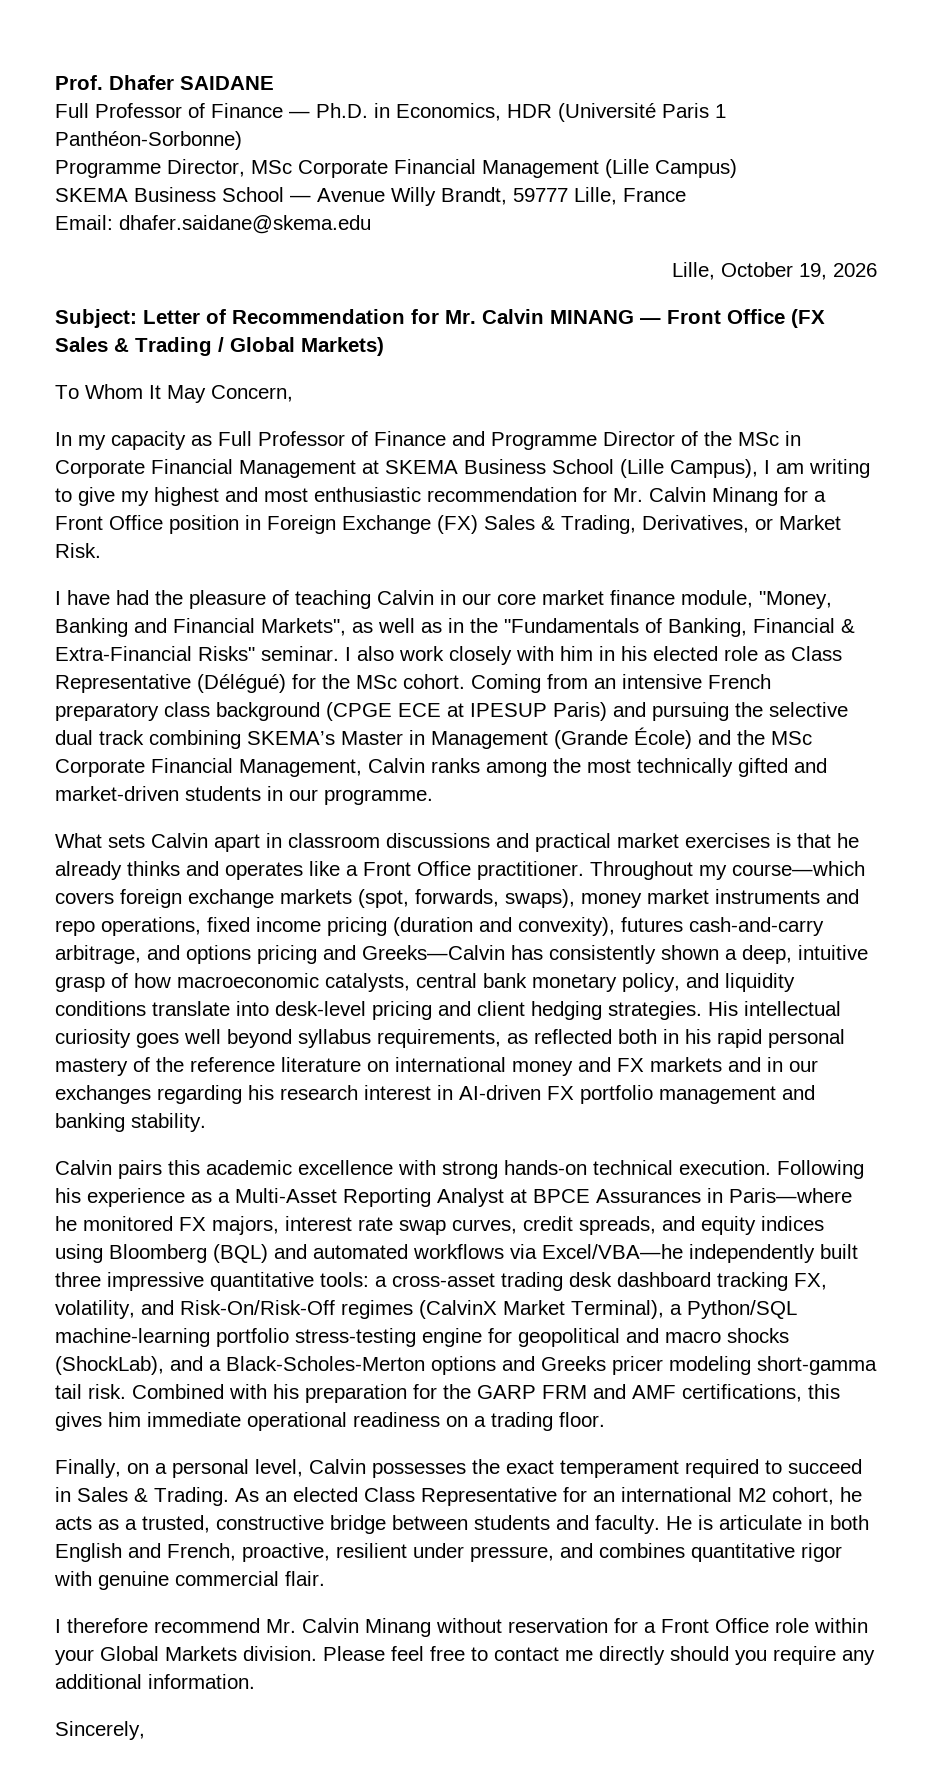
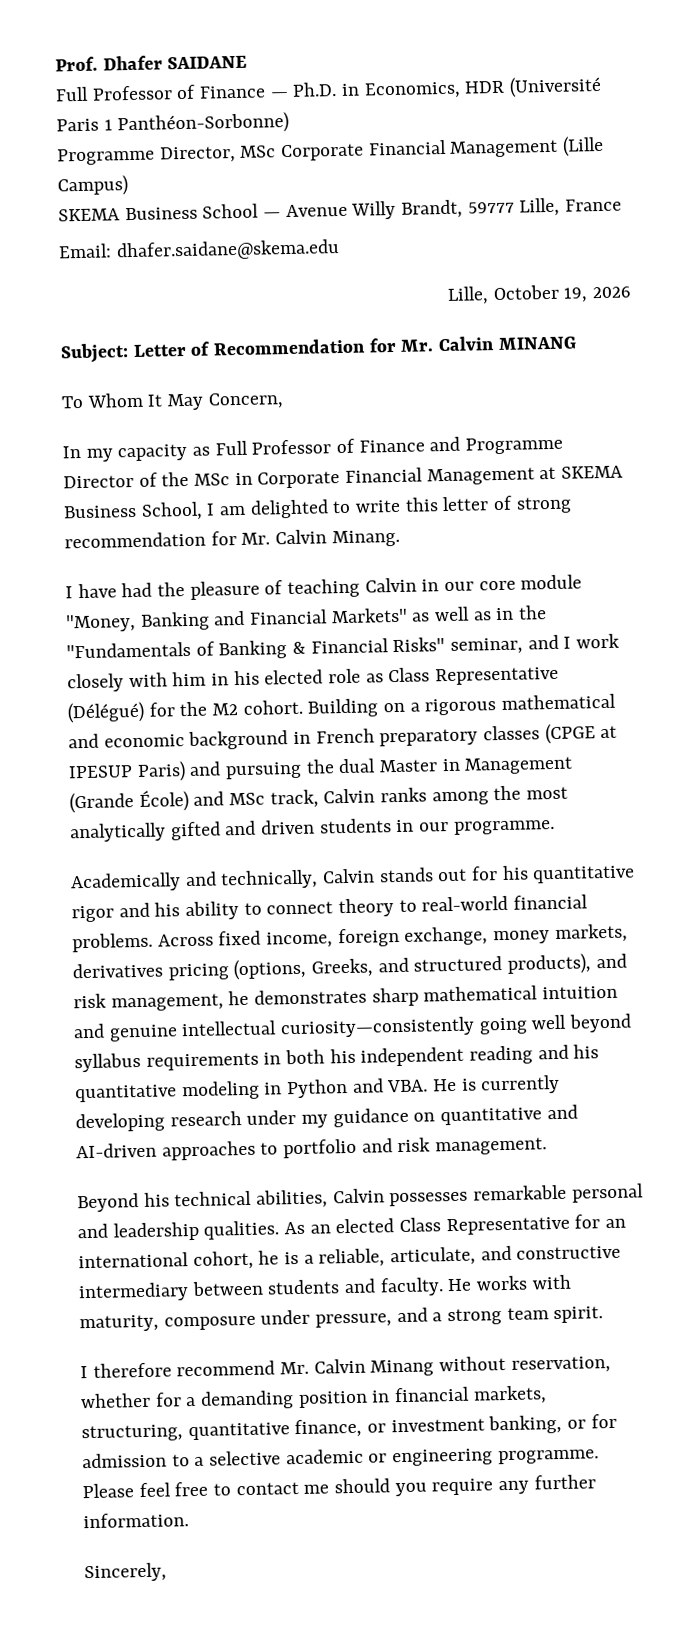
[640,309,825,328] [55,337,384,356] — Front Office (FX Sales & Trading / Global Markets) -> (576, 343) none
[552,459,870,478] [55,487,826,506] [55,515,841,534] [55,543,101,558] School (Lille Campus), I am writing to give my highest and most enthusiastic recommendation for Mr. Calvin Minang for a Front Office position in Foreign Exchange (FX) Sales & Trading, Derivatives, or Market Risk. -> [140,495,572,521] [64,529,400,549] School, I am delighted to write this letter of strong recommendation for Mr. Calvin Minang.
[542,590,753,608] market finance module, -> [520,574,583,590] module
[261,618,346,636] Markets", -> [330,607,408,624] Markets"
[668,618,855,637] [55,646,394,661] Banking, Financial & Extra-Financial Risks" seminar. I also -> [218,634,572,660] Banking & Financial Risks" seminar, and I
[356,674,771,693] [55,702,441,721] MSc cohort. Coming from an intensive French preparatory class background (CPGE ECE -> [212,693,617,718] [68,723,596,750] M2 cohort. Building on a rigorous mathematical and economic background in French preparatory classes (CPGE
[769,702,848,717] [55,730,335,749] selective dual track combining SKEMA’s -> [338,758,377,774] dual
[737,730,812,745] [55,758,362,777] the MSc Corporate Financial Management, -> [229,789,319,809] MSc track,
[637,758,733,777] technically -> [70,822,166,843] analytically
[55,786,179,801] market-driven -> [260,819,316,835] driven
[55,833,859,852] [55,861,865,880] [55,889,859,908] [55,917,824,936] [55,945,868,964] [55,973,795,992] [55,1001,841,1020] [55,1029,845,1048] [55,1057,818,1076] [55,1085,815,1104] [55,1113,206,1132] [55,1160,864,1179] [55,1188,852,1207] [55,1216,824,1235] [55,1244,858,1263] [55,1272,827,1291] [55,1300,797,1319] [55,1328,789,1347] [55,1356,877,1375] [55,1384,840,1403] [55,1412,605,1431] [55,1459,862,1478] [55,1487,229,1506] What sets Calvin apart in classroom discussions and practical market exercises is that he already thinks and operates like a Front Office practitioner. Throughout my course—which covers foreign exchange markets (spot, forwards, swaps), money market instruments and repo operations, fixed income pricing (duration and convexity), futures cash-and-carry arbitrage, and options pricing and Greeks—Calvin has consistently shown a deep, intuitive grasp of how macroeconomic catalysts, central bank monetary policy, and liquidity conditions translate into desk-level pricing and client hedging strategies. His intellectual curiosity goes well beyond syllabus requirements, as reflected both in his rapid personal mastery of the reference literature on international money and FX markets and in our exchanges regarding his research interest in AI-driven FX portfolio management and banking stability. // Calvin pairs this academic excellence with strong hands-on technical execution. Following his experience as a Multi-Asset Reporting Analyst at BPCE Assurances in Paris—where he monitored FX majors, interest rate swap curves, credit spreads, and equity indices using Bloomberg (BQL) and automated workflows via Excel/VBA—he independently built three impressive quantitative tools: a cross-asset trading desk dashboard tracking FX, volatility, and Risk-On/Risk-Off regimes (CalvinX Market Terminal), a Python/SQL machine-learning portfolio stress-testing engine for geopolitical and macro shocks (ShockLab), and a Black-Scholes-Merton options and Greeks pricer modeling short-gamma tail risk. Combined with his preparation for the GARP FRM and AMF certifications, this gives him immediate operational readiness on a trading floor. // Finally, on a personal level, Calvin possesses the exact temperament required to succeed in Sales & Trading. -> [70,865,636,893] [71,894,589,923] [72,923,628,953] [72,953,627,981] [73,985,619,1012] [73,1013,633,1042] [74,1044,600,1073] [75,1074,561,1103] [75,1104,578,1133] [76,1137,548,1161] [77,1183,644,1213] [77,1220,280,1242] Academically and technically, Calvin stands out for his quantitative rigor and his ability to connect theory to real-world financial problems. Across fixed income, foreign exchange, money markets, derivatives pricing (options, Greeks, and structured products), and risk management, he demonstrates sharp mathematical intuition and genuine intellectual curiosity—consistently going well beyond syllabus requirements in both his independent reading and his quantitative modeling in Python and VBA. He is currently developing research under my guidance on quantitative and AI-driven approaches to portfolio and risk management. // Beyond his technical abilities, Calvin possesses remarkable personal and leadership qualities.
[738,1488,766,1502] M2 -> (189, 1260) none
[55,1515,386,1534] acts as a trusted, constructive bridge -> [284,1245,622,1268] [78,1282,189,1303] is a reliable, articulate, and constructive intermediary
[698,1515,869,1530] [55,1543,842,1562] [54,1571,325,1590] is articulate in both English and French, proactive, resilient under pressure, and combines quantitative rigor with genuine commercial flair. -> [476,1274,572,1291] [79,1306,604,1333] works with maturity, composure under pressure, and a strong team spirit.
[508,1618,868,1633] [55,1646,317,1665] reservation for a Front Office role within your Global Markets division. -> [510,1356,611,1374] [80,1385,547,1410] [81,1413,617,1443] [82,1448,599,1469] reservation, whether for a demanding position in financial markets, structuring, quantitative finance, or investment banking, or for admission to a selective academic or engineering programme.
[599,1646,665,1665] directly -> (330, 1489) none
[55,1674,142,1689] additional -> [533,1474,596,1490] further

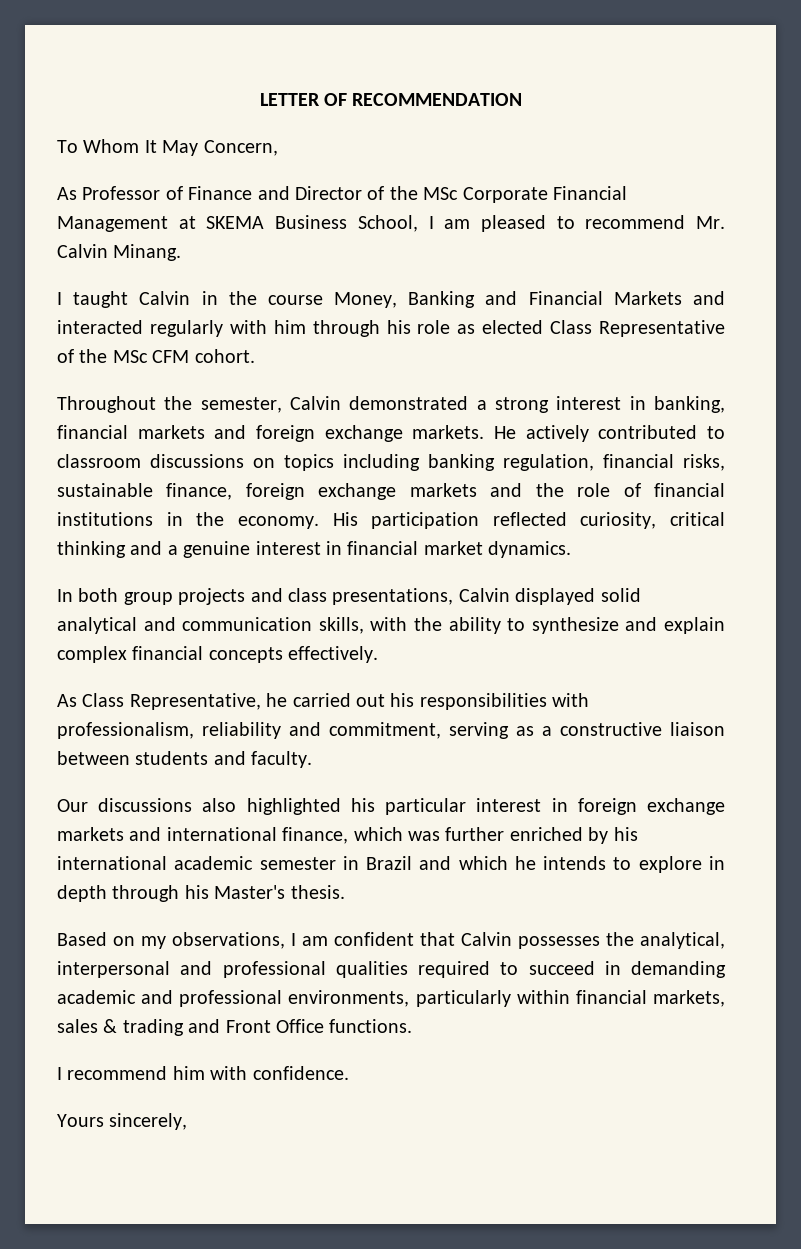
[55,55,248,72] [55,75,603,102] [56,111,290,136] [57,135,605,166] [57,175,128,197] [58,197,623,222] [58,239,340,262] [446,284,631,305] [60,336,576,364] Prof. Dhafer SAIDANE // Full Professor of Finance — Ph.D. in Economics, HDR (Université Paris 1 Panthéon-Sorbonne) // Programme Director, MSc Corporate Financial Management (Lille Campus) // SKEMA Business School — Avenue Willy Brandt, 59777 Lille, France // Email: dhafer.saidane@skema.edu // Lille, October 19, 2026 // Subject: Letter of Recommendation for Mr. Calvin MINANG -> [259,93,523,106] LETTER OF RECOMMENDATION
[62,440,248,462] In my capacity as Full -> [57,187,77,200] As
[465,436,564,455] Programme -> (290, 193) none
[234,472,253,486] in -> (459, 193) none
[249,495,572,519] [64,529,400,549] [65,574,583,600] [65,605,548,633] [66,633,621,660] [67,666,560,693] [67,693,617,724] [68,723,618,750] [68,756,574,782] [69,785,569,814] [70,818,555,843] [70,865,636,893] [71,894,589,923] [72,923,628,953] [72,953,627,981] [73,985,619,1012] [73,1013,633,1042] [74,1044,600,1073] [75,1074,561,1103] [75,1104,578,1133] [76,1137,548,1161] [77,1183,644,1213] [77,1214,627,1242] [78,1245,622,1271] [78,1274,572,1303] [79,1306,604,1333] [80,1356,611,1379] [80,1385,547,1410] [81,1413,617,1443] [82,1448,599,1469] [82,1474,596,1499] [83,1512,189,1529] [84,1562,167,1583] delighted to write this letter of strong recommendation for Mr. Calvin Minang. // I have had the pleasure of teaching Calvin in our core module "Money, Banking and Financial Markets" as well as in the "Fundamentals of Banking & Financial Risks" seminar, and I work closely with him in his elected role as Class Representative (Délégué) for the M2 cohort. Building on a rigorous mathematical and economic background in French preparatory classes (CPGE at IPESUP Paris) and pursuing the dual Master in Management (Grande École) and MSc track, Calvin ranks among the most analytically gifted and driven students in our programme. // Academically and technically, Calvin stands out for his quantitative rigor and his ability to connect theory to real-world financial problems. Across fixed income, foreign exchange, money markets, derivatives pricing (options, Greeks, and structured products), and risk management, he demonstrates sharp mathematical intuition and genuine intellectual curiosity—consistently going well beyond syllabus requirements in both his independent reading and his quantitative modeling in Python and VBA. He is currently developing research under my guidance on quantitative and AI-driven approaches to portfolio and risk management. // Beyond his technical abilities, Calvin possesses remarkable personal and leadership qualities. As an elected Class Representative for an international cohort, he is a reliable, articulate, and constructive intermediary between students and faculty. He works with maturity, composure under pressure, and a strong team spirit. // I therefore recommend Mr. Calvin Minang without reservation, whether for a demanding position in financial markets, structuring, quantitative finance, or investment banking, or for admission to a selective academic or engineering programme. Please feel free to contact me should you require any further information. // Sincerely, -> [480,215,725,232] [57,244,182,261] [57,291,725,308] [57,320,725,337] [57,349,255,363] [57,396,725,413] [57,425,725,442] [57,454,725,471] [57,483,726,500] [57,512,725,529] [57,541,572,558] [57,588,641,605] [57,617,726,634] [57,646,379,663] [57,693,590,710] [57,722,725,739] [57,751,313,768] [57,798,725,815] [57,827,638,844] [57,856,725,873] [57,885,345,902] [57,932,725,949] [57,961,726,978] [57,990,725,1007] [57,1019,413,1036] [57,1066,349,1080] [57,1113,188,1130] pleased to recommend Mr. Calvin Minang. // I taught Calvin in the course Money, Banking and Financial Markets and interacted regularly with him through his role as elected Class Representative of the MSc CFM cohort. // Throughout the semester, Calvin demonstrated a strong interest in banking, financial markets and foreign exchange markets. He actively contributed to classroom discussions on topics including banking regulation, financial risks, sustainable finance, foreign exchange markets and the role of financial institutions in the economy. His participation reflected curiosity, critical thinking and a genuine interest in financial market dynamics. // In both group projects and class presentations, Calvin displayed solid analytical and communication skills, with the ability to synthesize and explain complex financial concepts effectively. // As Class Representative, he carried out his responsibilities with professionalism, reliability and commitment, serving as a constructive liaison between students and faculty. // Our discussions also highlighted his particular interest in foreign exchange markets and international finance, which was further enriched by his international academic semester in Brazil and which he intends to explore in depth through his Master's thesis. // Based on my observations, I am confident that Calvin possesses the analytical, interpersonal and professional qualities required to succeed in demanding academic and professional environments, particularly within financial markets, sales & trading and Front Office functions. // I recommend him with confidence. // Yours sincerely,

